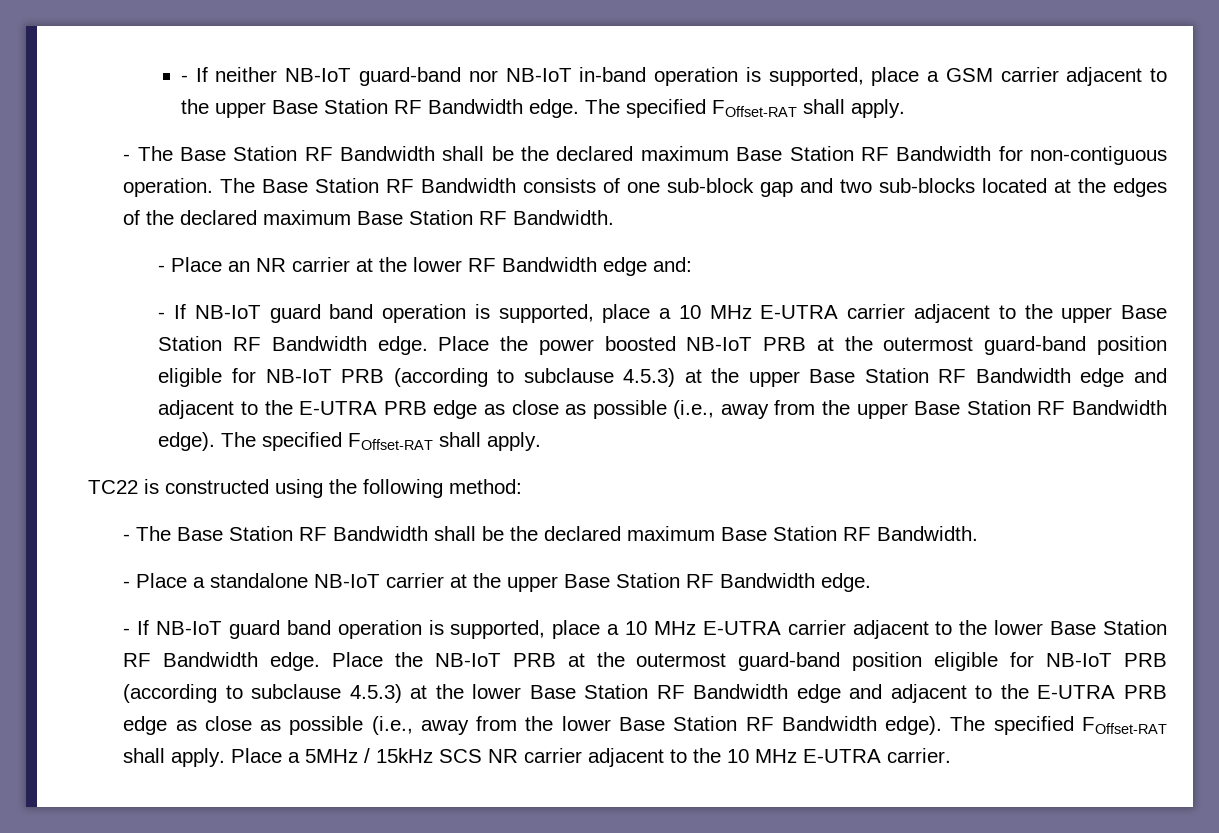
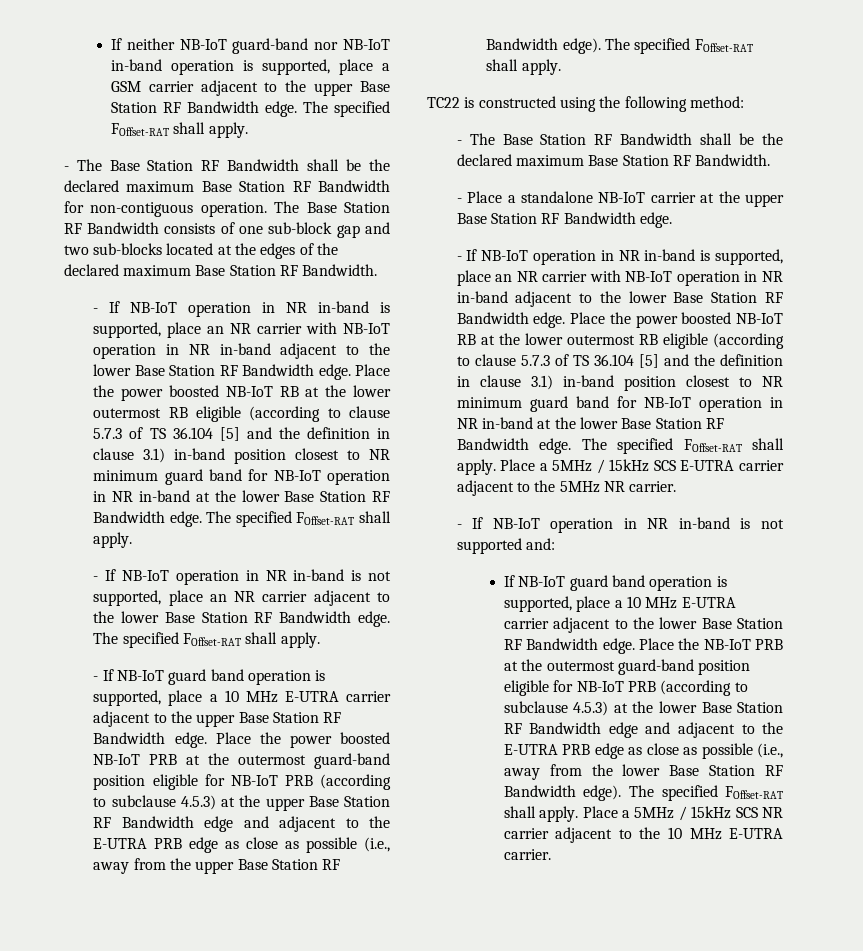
[180,75,188,82] - -> (110, 44) none
[171,257,693,276] Place an NR carrier at the lower RF Bandwidth edge and: -> [109,301,390,317] [93,322,390,338] [93,343,390,359] [93,364,390,380] [93,385,391,401] [93,406,390,422] [93,427,390,441] [93,448,390,464] [93,469,390,485] [93,490,390,502] [93,511,391,527] [93,532,133,548] [93,569,391,585] [93,590,390,606] [93,611,390,627] [93,632,320,648] If NB-IoT operation in NR in-band is supported, place an NR carrier with NB-IoT operation in NR in-band adjacent to the lower Base Station RF Bandwidth edge. Place the power boosted NB-IoT RB at the lower outermost RB eligible (according to clause 5.7.3 of TS 36.104 [5] and the definition in clause 3.1) in-band position closest to NR minimum guard band for NB-IoT operation in NR in-band at the lower Base Station RF Bandwidth edge. The specified FOffset-RAT shall apply. // - If NB-IoT operation in NR in-band is not supported, place an NR carrier adjacent to the lower Base Station RF Bandwidth edge. The specified FOffset-RAT shall apply.
(222, 628) none -> [533,249,783,265] [456,270,783,286] [456,291,783,307] [456,312,783,328] [456,333,784,349] [456,354,783,368] [456,375,783,391] [456,396,783,412] [456,417,724,429] [456,438,784,454] [456,459,784,475] [456,480,677,496] [456,517,784,533] [456,538,556,554] [503,575,566,587] operation in NR in-band is supported, place an NR carrier with NB-IoT operation in NR in-band adjacent to the lower Base Station RF Bandwidth edge. Place the power boosted NB-IoT RB at the lower outermost RB eligible (according to clause 5.7.3 of TS 36.104 [5] and the definition in clause 3.1) in-band position closest to NR minimum guard band for NB-IoT operation in NR in-band at the lower Base Station RF Bandwidth edge. The specified FOffset-RAT shall apply. Place a 5MHz / 15kHz SCS E-UTRA carrier adjacent to the 5MHz NR carrier. // - If NB-IoT operation in NR in-band is not supported and: // If NB-IoT

